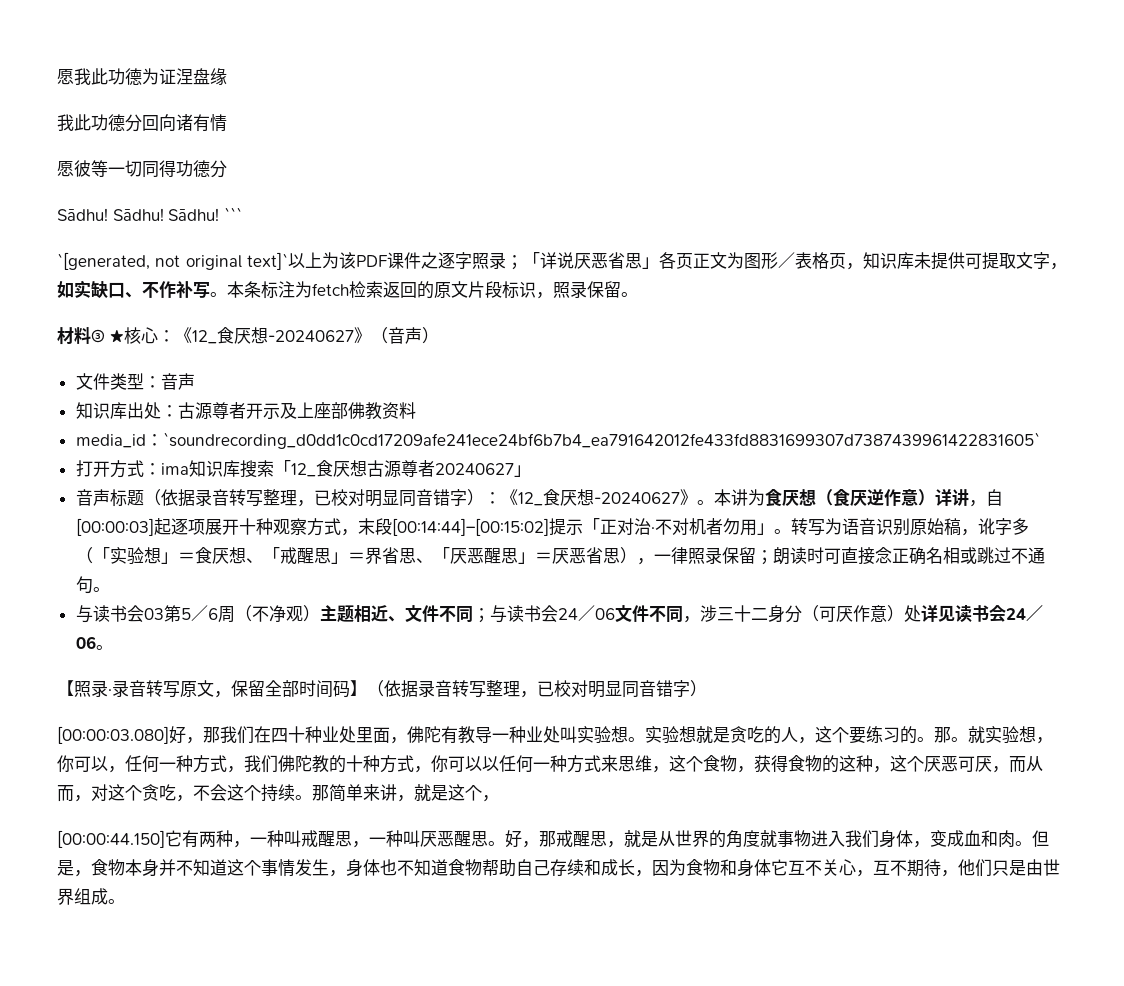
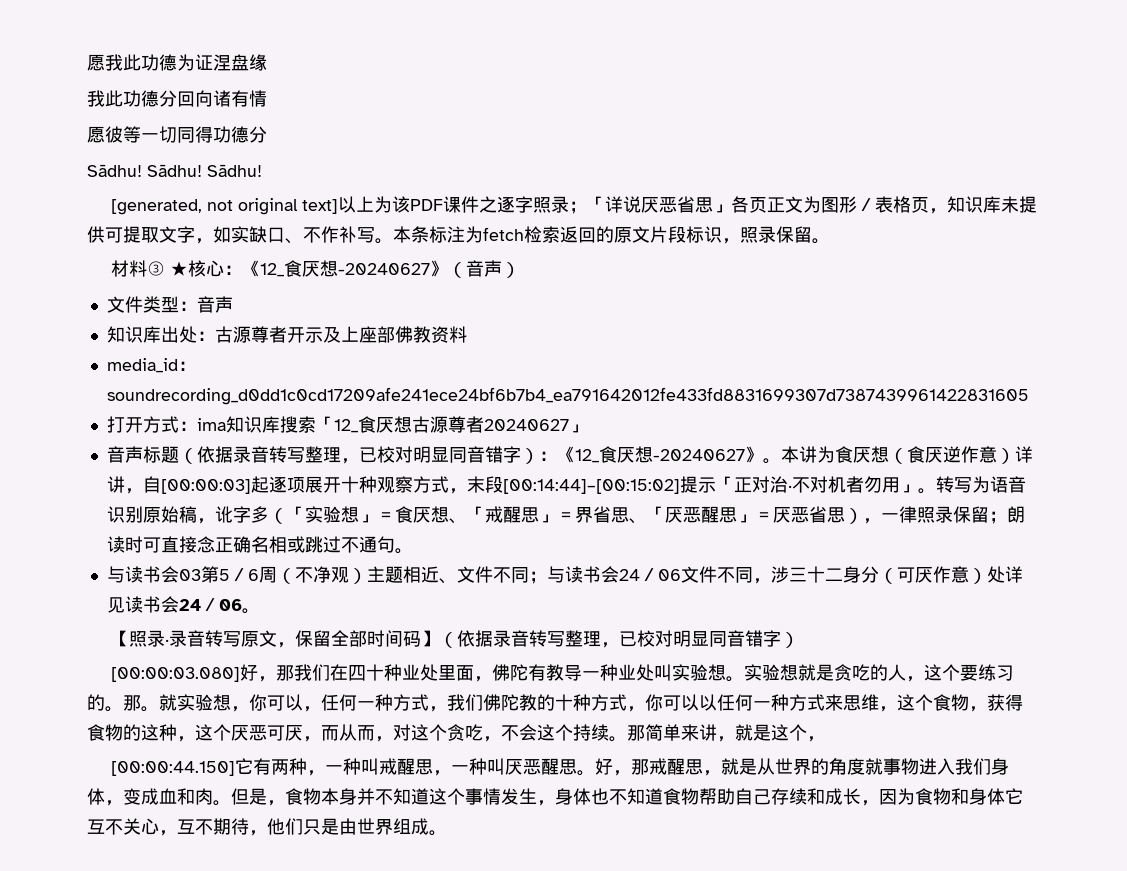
[223,207,242,221] [57,252,150,270] ``` // `[generated, -> [110,199,202,215] // [generated,
[247,252,288,270] text]` -> [301,199,338,214] text]
[162,432,1040,449] `soundrecording_d0dd1c0cd17209afe241ece24bf6b7b4_ea791642012fe433fd8831699307d7387439961422831605` -> [106,387,1029,405] soundrecording_d0dd1c0cd17209afe241ece24bf6b7b4_ea791642012fe433fd8831699307d7387439961422831605

